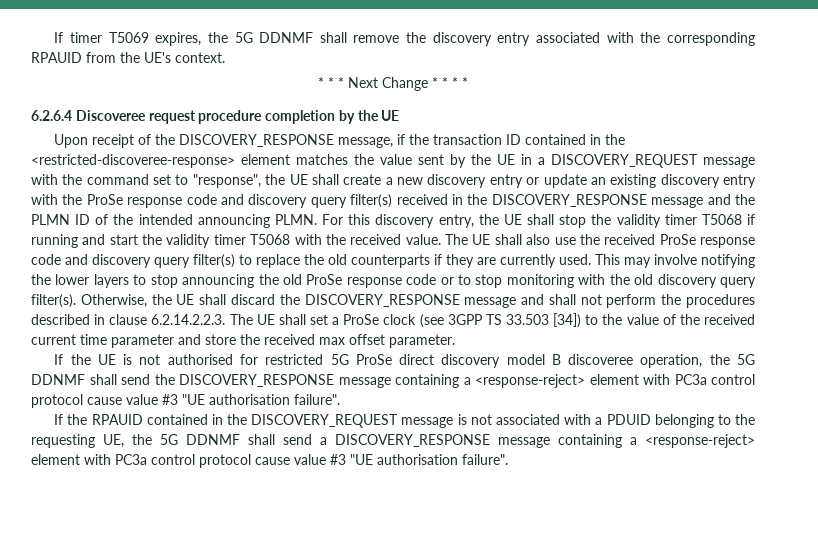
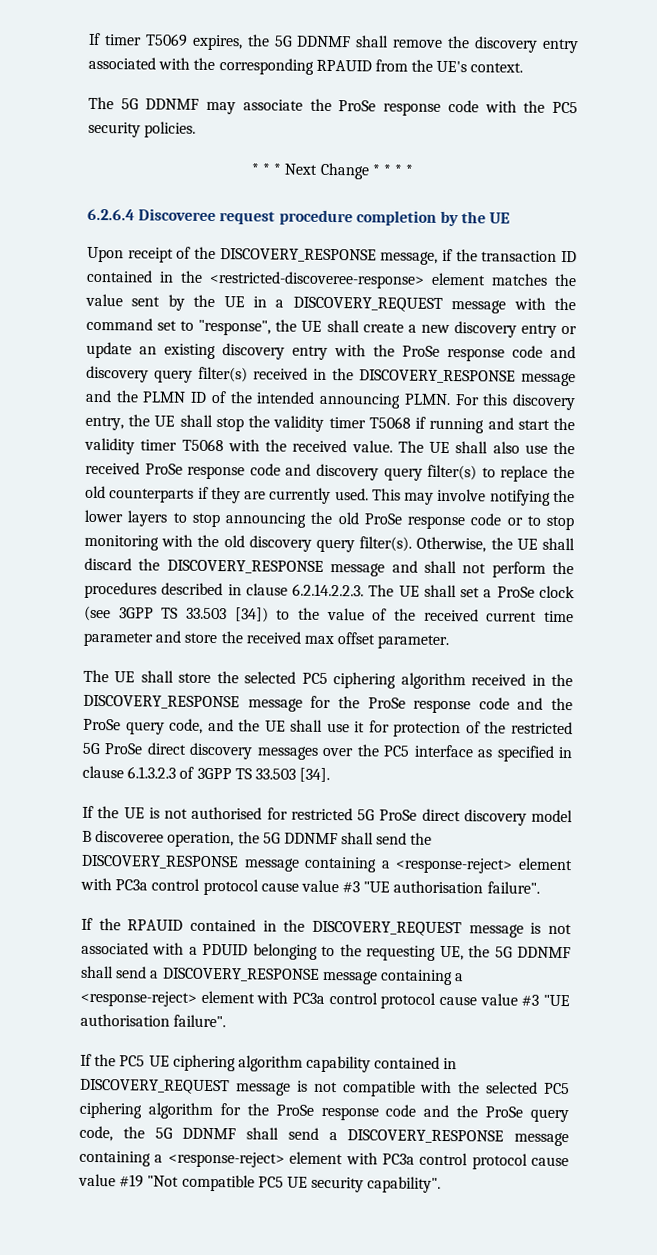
(225, 57) none -> [88,96,579,116] [88,121,197,138] // The 5G DDNMF may associate the ProSe response code with the PC5 security policies.
(455, 341) none -> [83,669,573,690] [83,694,573,714] [83,718,573,738] [82,742,572,762] [82,765,331,783] // The UE shall store the selected PC5 ciphering algorithm received in the DISCOVERY_RESPONSE message for the ProSe response code and the ProSe query code, and the UE shall use it for protection of the restricted 5G ProSe direct discovery messages over the PC5 interface as specified in clause 6.1.3.2.3 of 3GPP TS 33.503 [34].
(508, 459) none -> [80,1053,458,1073] [80,1078,570,1097] [79,1101,569,1123] [79,1125,569,1147] [79,1150,569,1170] [78,1173,442,1193] // If the PC5 UE ciphering algorithm capability contained in DISCOVERY_REQUEST message is not compatible with the selected PC5 ciphering algorithm for the ProSe response code and the ProSe query code, the 5G DDNMF shall send a DISCOVERY_RESPONSE message containing a <response-reject> element with PC3a control protocol cause value #19 "Not compatible PC5 UE security capability".

